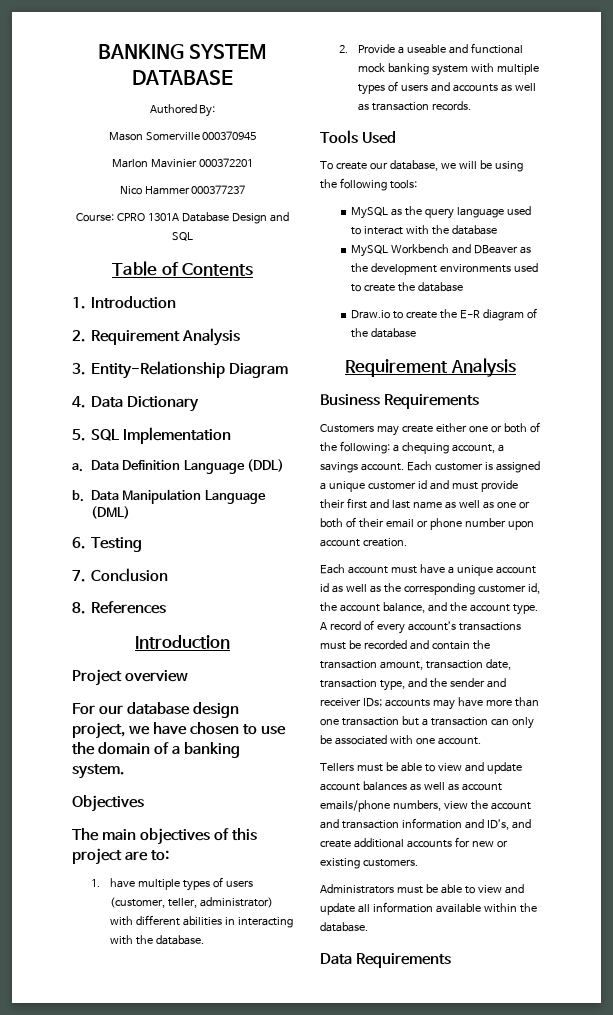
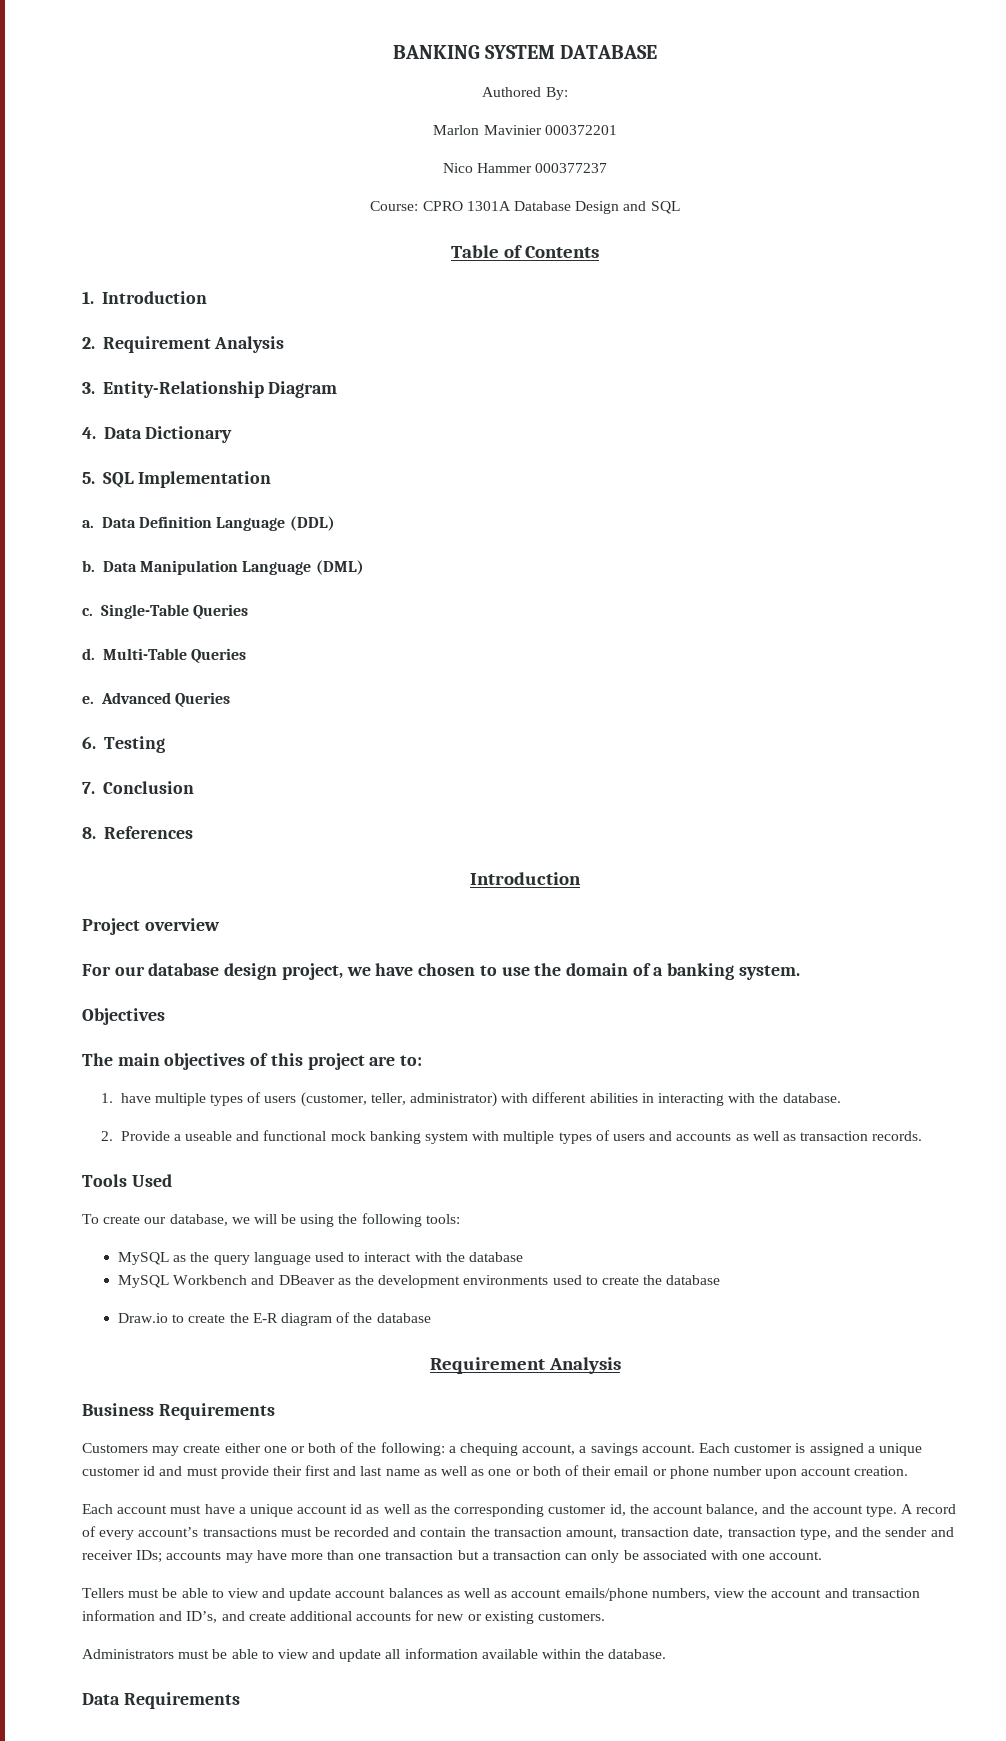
[108,131,257,141] // Mason Somerville 000370945 -> (568, 93) none
(130, 512) none -> [82,604,249,619] [82,648,247,663] [82,692,231,707] // c. Single-Table Queries // d. Multi-Table Queries // e. Advanced Queries

